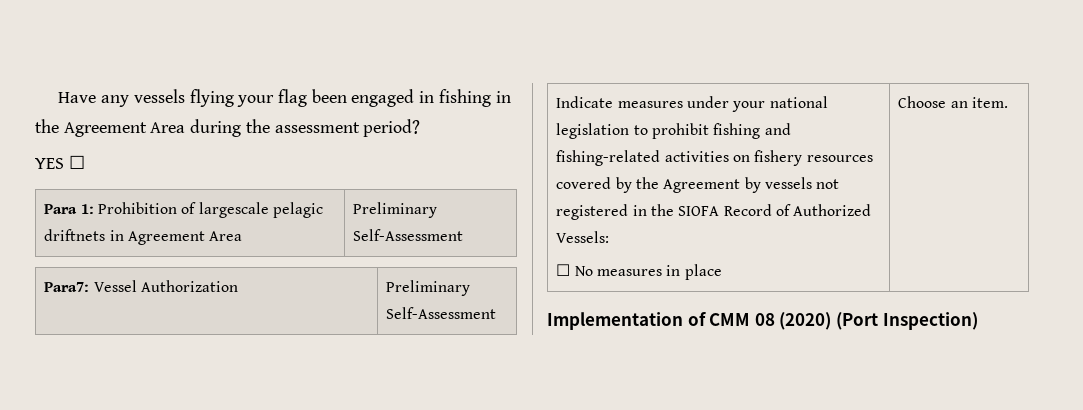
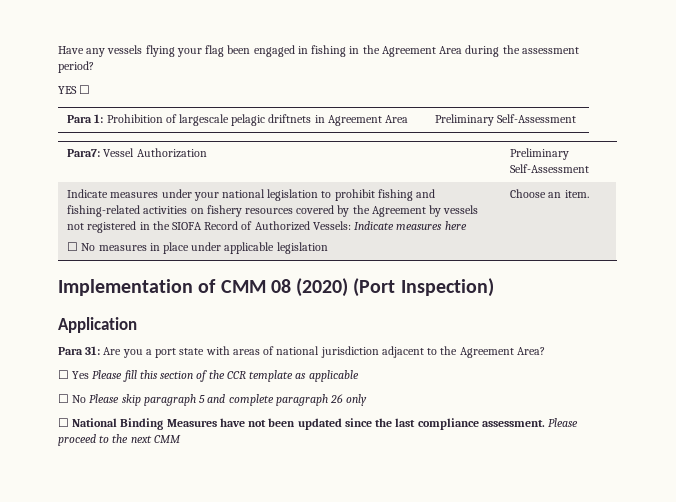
(610, 237) none -> [354,221,467,230] Indicate measures here
(722, 272) none -> [191,242,328,254] under applicable legislation
(978, 321) none -> [58,317,137,333] [58,346,545,358] [58,370,359,382] [58,394,368,406] [58,418,579,430] [58,434,181,446] // Application // Para 31: Are you a port state with areas of national jurisdiction adjacent to the Agreement Area? // ☐ Yes Please fill this section of the CCR template as applicable // ☐ No Please skip paragraph 5 and complete paragraph 26 only // ☐ National Binding Measures have not been updated since the last compliance assessment. Please proceed to the next CMM

